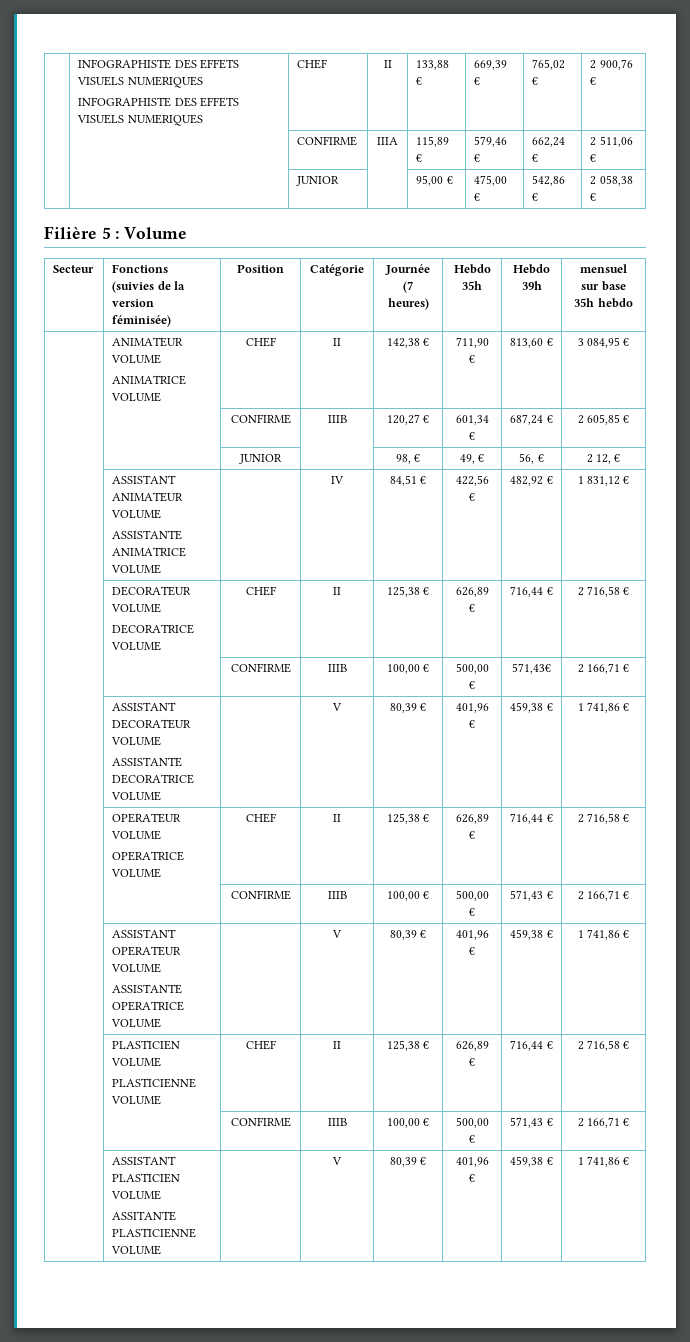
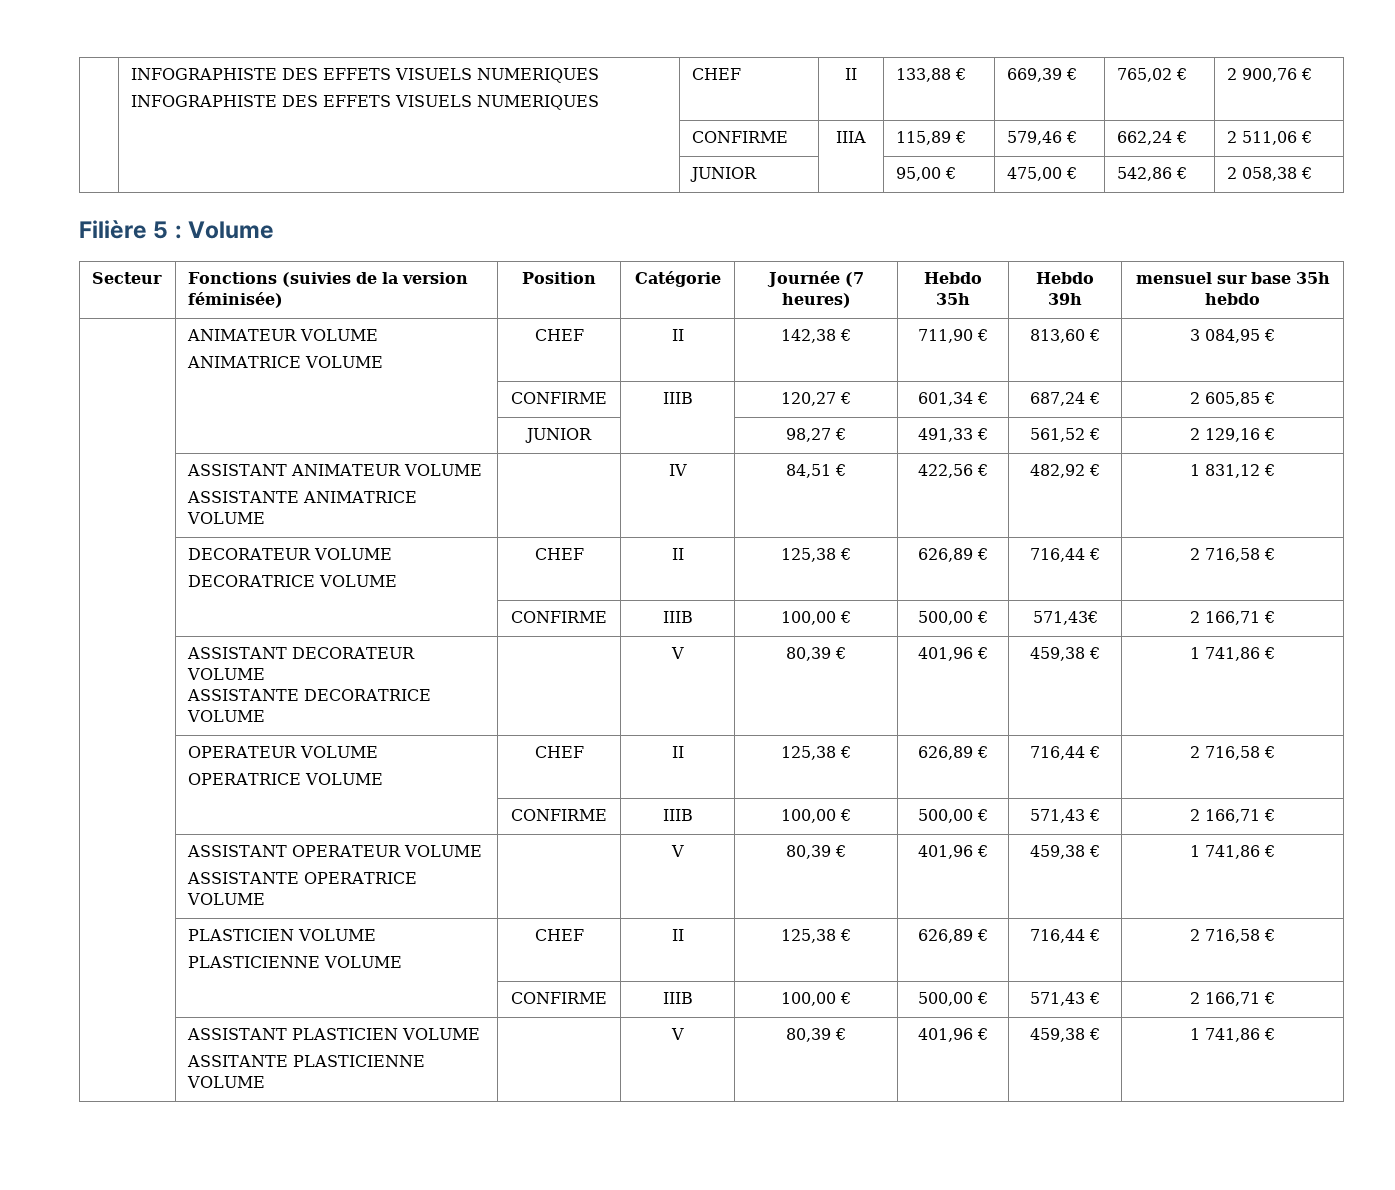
[395,454,421,464] [459,454,485,464] [519,453,544,464] [586,454,611,464] 98, € | 49, € | 56, € | 2 12, -> [786,428,846,442] [918,428,988,442] [1030,428,1100,442] [1190,428,1260,442] 98,27 € | 491,33 € | 561,52 € | 2 129,16

